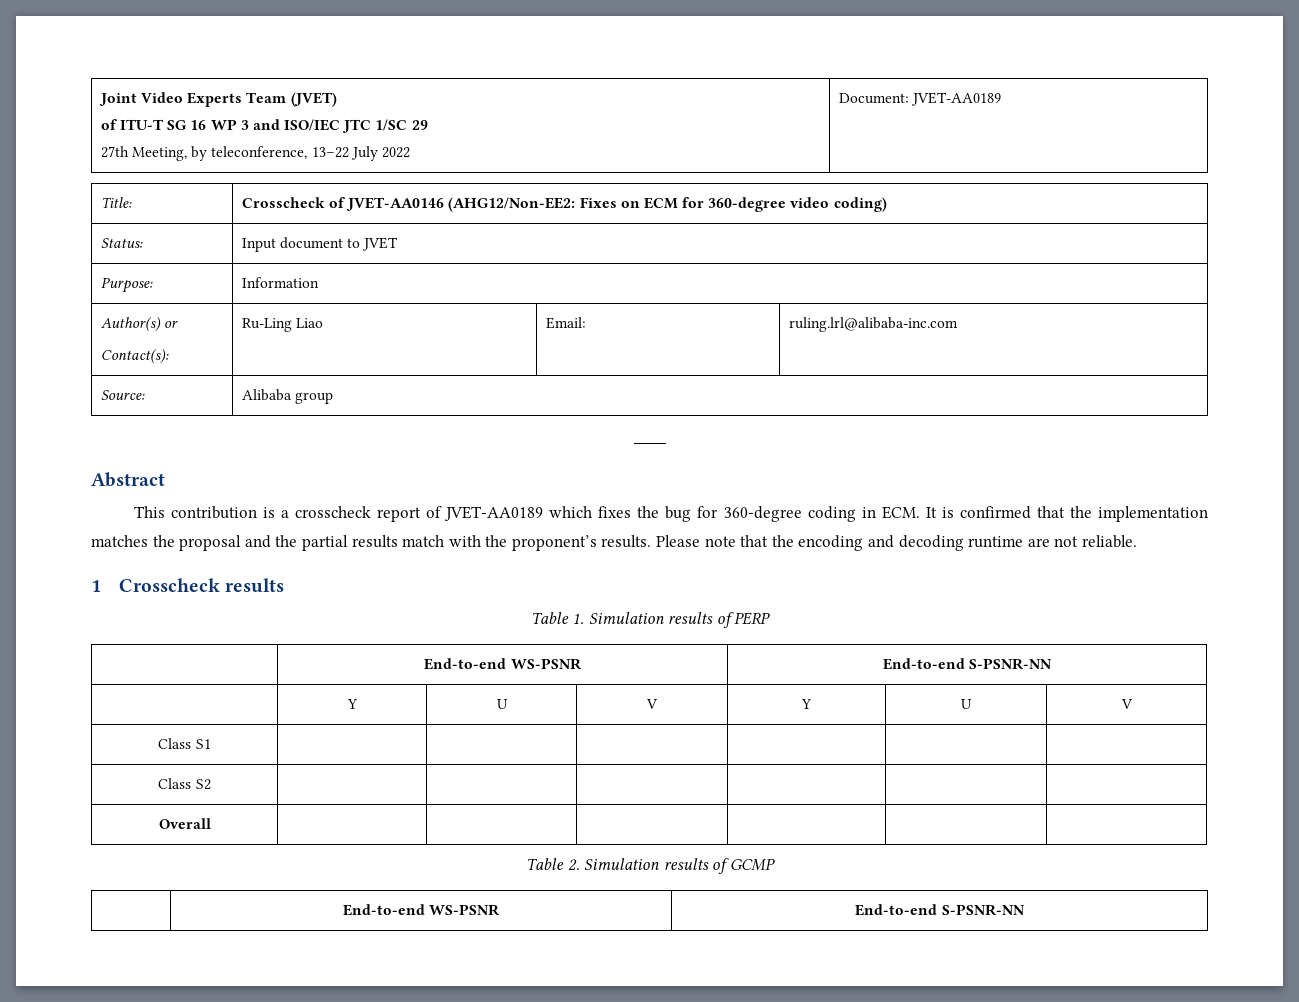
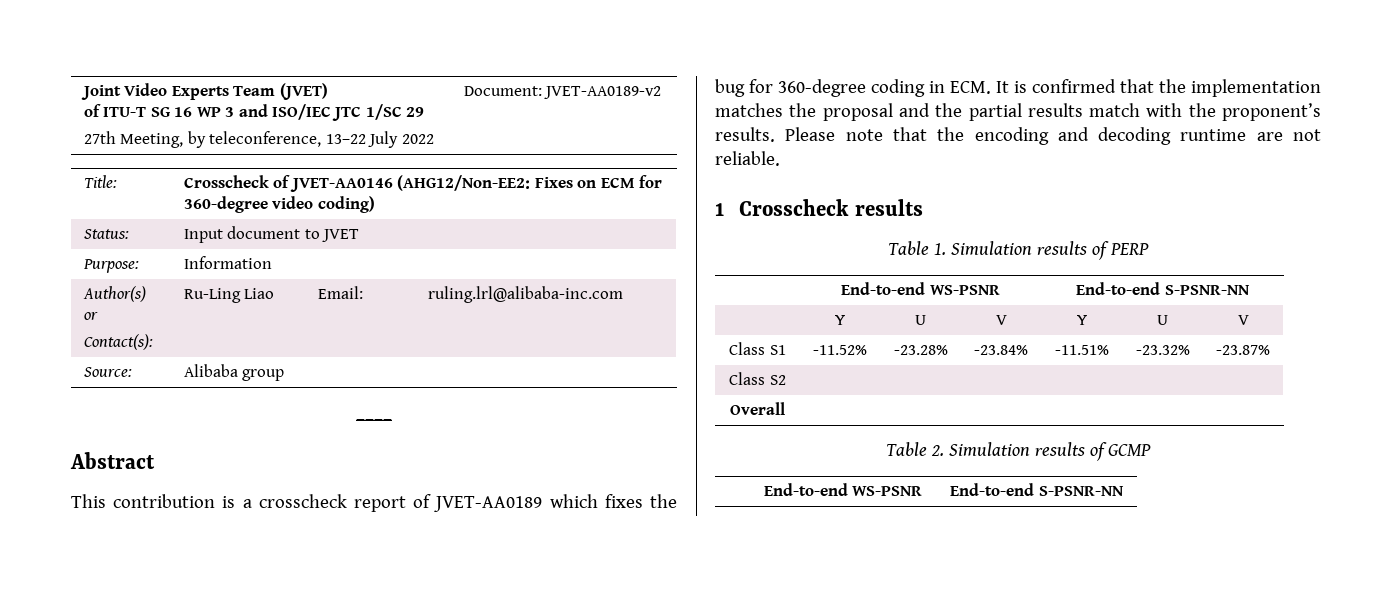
[910,92,1001,106] JVET-AA0189 -> [544,86,662,99] JVET-AA0189-v2
(211, 744) | | | | | -> [813,345,867,355] [893,345,948,355] [974,345,1028,355] [1055,345,1109,355] [1135,345,1190,355] [1216,345,1270,355] -11.52% | -23.28% | -23.84% | -11.51% | -23.32% | -23.87%

